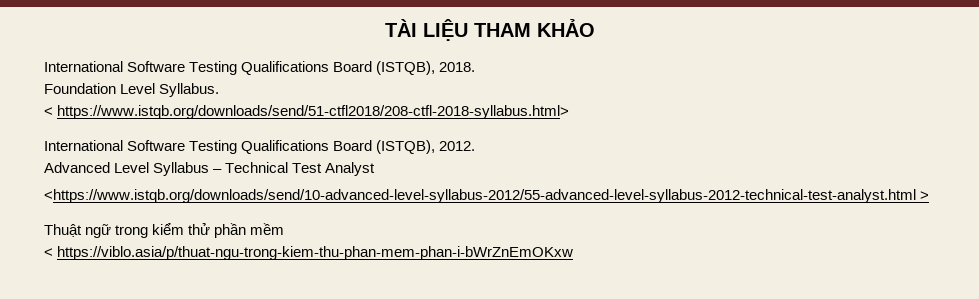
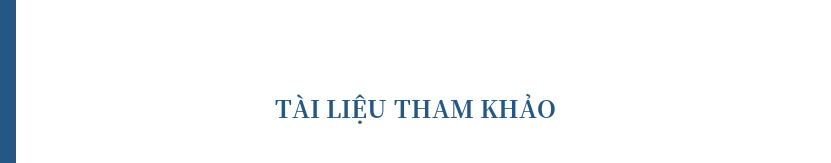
[44,61,476,75] [44,83,220,97] [44,105,570,119] [44,140,476,154] [44,162,376,176] [44,189,930,203] [44,223,285,238] [44,246,574,260] // International Software Testing Qualifications Board (ISTQB), 2018. // Foundation Level Syllabus. // < https://www.istqb.org/downloads/send/51-ctfl2018/208-ctfl-2018-syllabus.html> // International Software Testing Qualifications Board (ISTQB), 2012. // Advanced Level Syllabus – Technical Test Analyst // <https://www.istqb.org/downloads/send/10-advanced-level-syllabus-2012/55-advanced-level-syllabus-2012-technical-test-analyst.html > // Thuật ngữ trong kiểm thử phần mềm // < https://viblo.asia/p/thuat-ngu-trong-kiem-thu-phan-mem-phan-i-bWrZnEmOKxw -> (557, 105) none

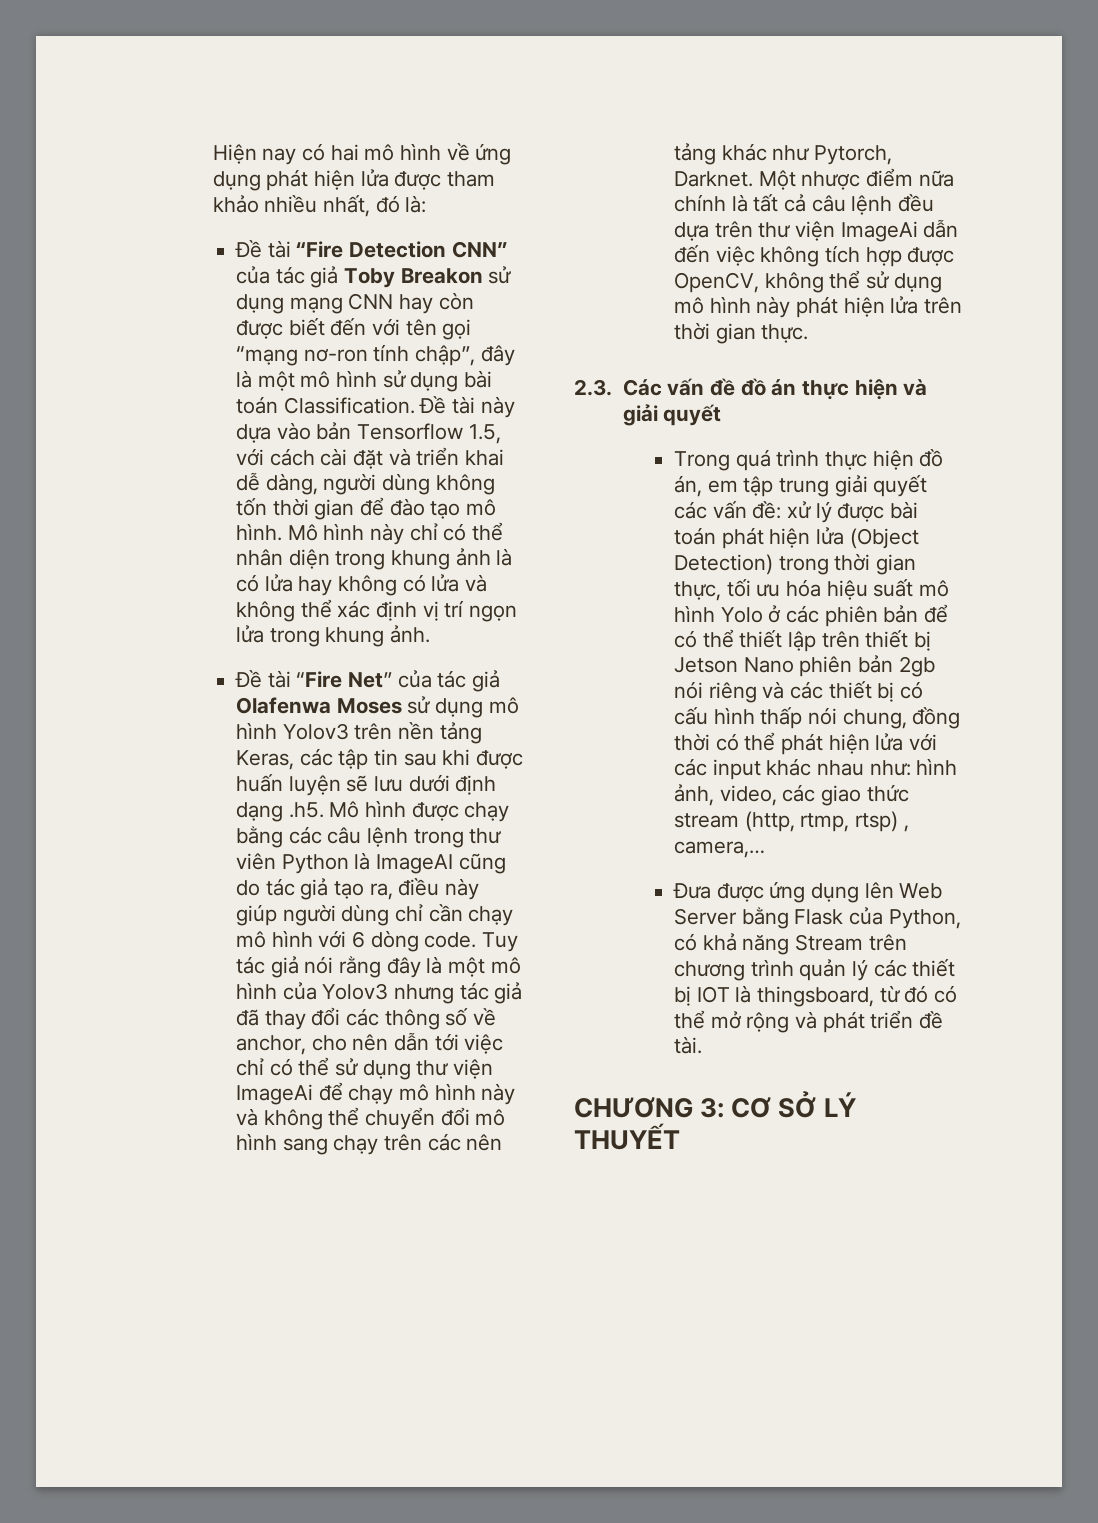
[274,93,557,124] TÀI LIỆU THAM KHẢO -> [212,143,512,165] [212,169,496,191] [212,195,427,217] [234,240,507,258] [235,266,513,288] [235,292,474,314] [235,318,472,340] [235,344,515,366] [235,370,492,392] [235,396,515,418] [235,422,501,444] [235,447,504,469] [235,472,495,495] [235,497,496,520] [235,522,503,545] [235,548,513,570] [235,574,487,596] [235,599,517,622] [235,625,430,647] [234,670,500,692] [235,696,519,718] [235,722,482,744] [235,748,523,770] [235,774,497,796] [235,800,510,822] [235,826,503,848] [235,852,506,874] [235,878,479,900] [235,904,514,926] [235,930,518,952] [235,956,521,978] [235,982,523,1004] [235,1007,496,1030] [235,1032,504,1055] [235,1057,493,1080] [235,1082,516,1105] [235,1107,506,1130] [235,1133,503,1155] [673,143,892,165] [673,168,954,190] [673,194,934,215] [673,219,959,242] [673,245,955,267] [673,270,942,293] [673,296,962,318] [673,322,809,344] [574,378,928,400] [622,404,722,426] [673,449,944,471] [673,475,928,497] [673,501,918,523] [673,527,919,549] [673,553,916,575] [673,579,949,601] [673,604,948,627] [673,629,931,652] [673,655,935,677] [673,681,923,703] [673,707,961,729] [673,732,937,755] [673,758,958,780] [673,784,909,806] [673,811,909,832] [673,841,765,858] [672,881,943,903] [673,907,961,929] [673,933,907,955] [673,959,956,981] [673,985,957,1007] [673,1010,943,1033] [673,1036,702,1054] [574,1091,856,1118] [574,1123,680,1150] Hiện nay có hai mô hình về ứng dụng phát hiện lửa được tham khảo nhiều nhất, đó là: // Đề tài “Fire Detection CNN” của tác giả Toby Breakon sử dụng mạng CNN hay còn được biết đến với tên gọi “mạng nơ-ron tính chập”, đây là một mô hình sử dụng bài toán Classification. Đề tài này dựa vào bản Tensorflow 1.5, với cách cài đặt và triển khai dễ dàng, người dùng không tốn thời gian để đào tạo mô hình. Mô hình này chỉ có thể nhân diện trong khung ảnh là có lửa hay không có lửa và không thể xác định vị trí ngọn lửa trong khung ảnh. // Đề tài “Fire Net” của tác giả Olafenwa Moses sử dụng mô hình Yolov3 trên nền tảng Keras, các tập tin sau khi được huấn luyện sẽ lưu dưới định dạng .h5. Mô hình được chạy bằng các câu lệnh trong thư viên Python là ImageAI cũng do tác giả tạo ra, điều này giúp người dùng chỉ cần chạy mô hình với 6 dòng code. Tuy tác giả nói rằng đây là một mô hình của Yolov3 nhưng tác giả đã thay đổi các thông số về anchor, cho nên dẫn tới việc chỉ có thể sử dụng thư viện ImageAi để chạy mô hình này và không thể chuyển đổi mô hình sang chạy trên các nên tảng khác như Pytorch, Darknet. Một nhược điểm nữa chính là tất cả câu lệnh đều dựa trên thư viện ImageAi dẫn đến việc không tích hợp được OpenCV, không thể sử dụng mô hình này phát hiện lửa trên thời gian thực. // 2.3. Các vấn đề đồ án thực hiện và giải quyết // Trong quá trình thực hiện đồ án, em tập trung giải quyết các vấn đề: xử lý được bài toán phát hiện lửa (Object Detection) trong thời gian thực, tối ưu hóa hiệu suất mô hình Yolo ở các phiên bản để có thể thiết lập trên thiết bị Jetson Nano phiên bản 2gb nói riêng và các thiết bị có cấu hình thấp nói chung, đồng thời có thể phát hiện lửa với các input khác nhau như: hình ảnh, video, các giao thức stream (http, rtmp, rtsp) , camera,… // Đưa được ứng dụng lên Web Server bằng Flask của Python, có khả năng Stream trên chương trình quản lý các thiết bị IOT là thingsboard, từ đó có thể mở rộng và phát triển đề tài. // CHƯƠNG 3: CƠ SỞ LÝ THUYẾT

